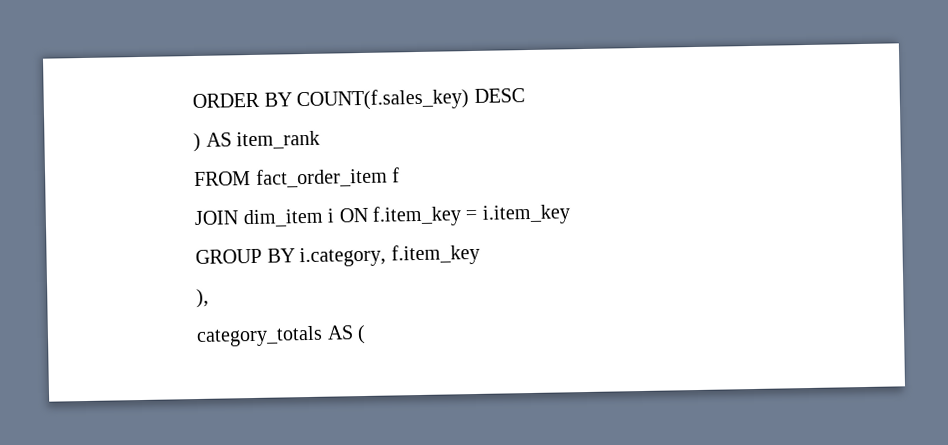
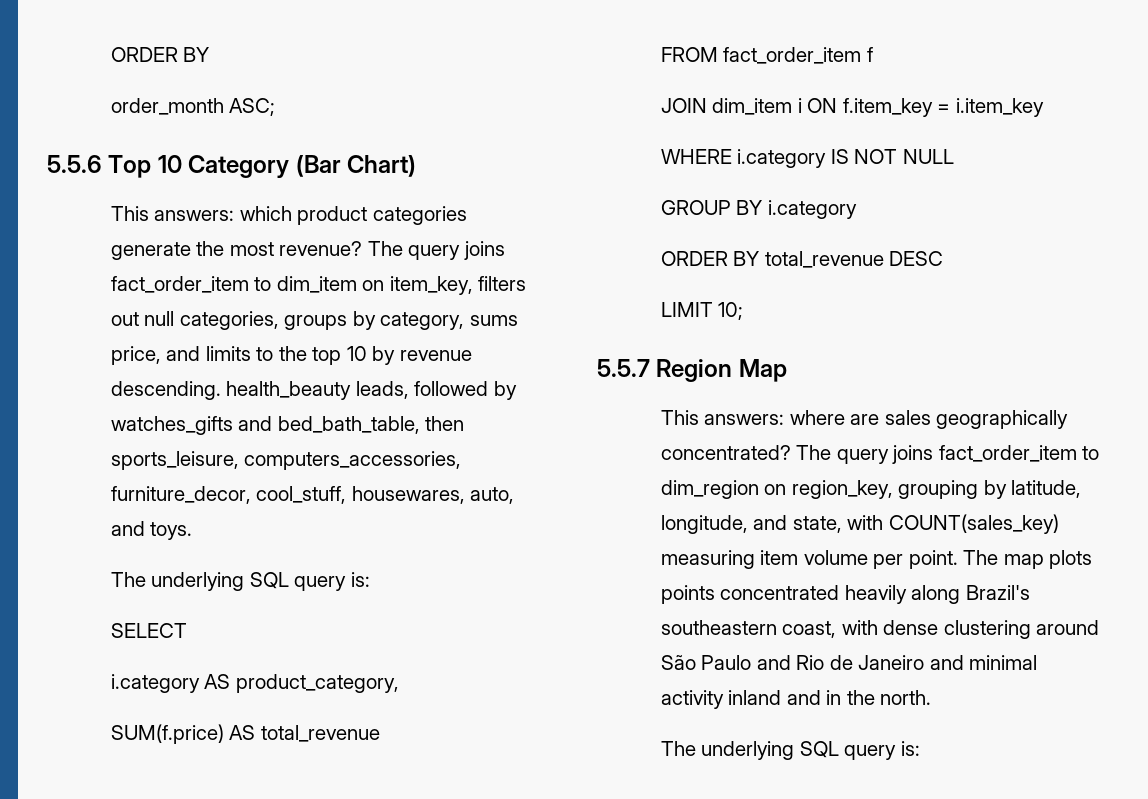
[192,88,525,112] [193,130,321,153] ORDER BY COUNT(f.sales_key) DESC // ) AS item_rank -> [110,47,210,62] [110,98,276,116] [47,155,417,178] [110,206,467,225] [110,241,505,260] [110,276,527,295] [110,311,518,330] [110,346,472,365] [110,381,517,400] [110,416,465,435] [110,451,462,470] [110,486,515,504] [110,521,193,540] [110,572,370,591] [110,623,187,638] [110,674,399,693] [110,724,380,744] ORDER BY // order_month ASC; // 5.5.6 Top 10 Category (Bar Chart) // This answers: which product categories generate the most revenue? The query joins fact_order_item to dim_item on item_key, filters out null categories, groups by category, sums price, and limits to the top 10 by revenue descending. health_beauty leads, followed by watches_gifts and bed_bath_table, then sports_leisure, computers_accessories, furniture_decor, cool_stuff, housewares, auto, and toys. // The underlying SQL query is: // SELECT // i.category AS product_category, // SUM(f.price) AS total_revenue
[195,243,480,268] [196,288,210,309] [196,324,367,347] GROUP BY i.category, f.item_key // ), // category_totals AS ( -> [660,149,954,168] [660,200,857,219] [660,251,944,268] [660,302,744,320] [597,359,787,382] [660,410,1069,429] [660,445,1100,464] [660,480,1082,499] [660,514,1059,534] [660,550,1093,569] [660,585,1030,604] [660,620,1100,639] [660,655,1038,670] [660,690,932,709] [660,741,920,760] WHERE i.category IS NOT NULL // GROUP BY i.category // ORDER BY total_revenue DESC // LIMIT 10; // 5.5.7 Region Map // This answers: where are sales geographically concentrated? The query joins fact_order_item to dim_region on region_key, grouping by latitude, longitude, and state, with COUNT(sales_key) measuring item volume per point. The map plots points concentrated heavily along Brazil's southeastern coast, with dense clustering around São Paulo and Rio de Janeiro and minimal activity inland and in the north. // The underlying SQL query is:

